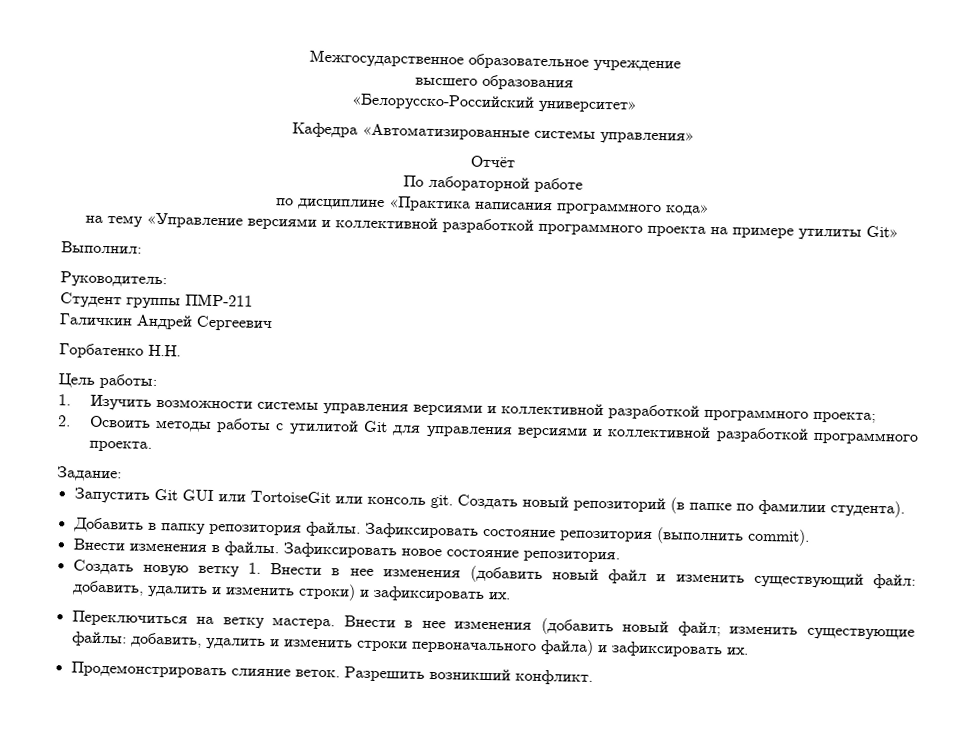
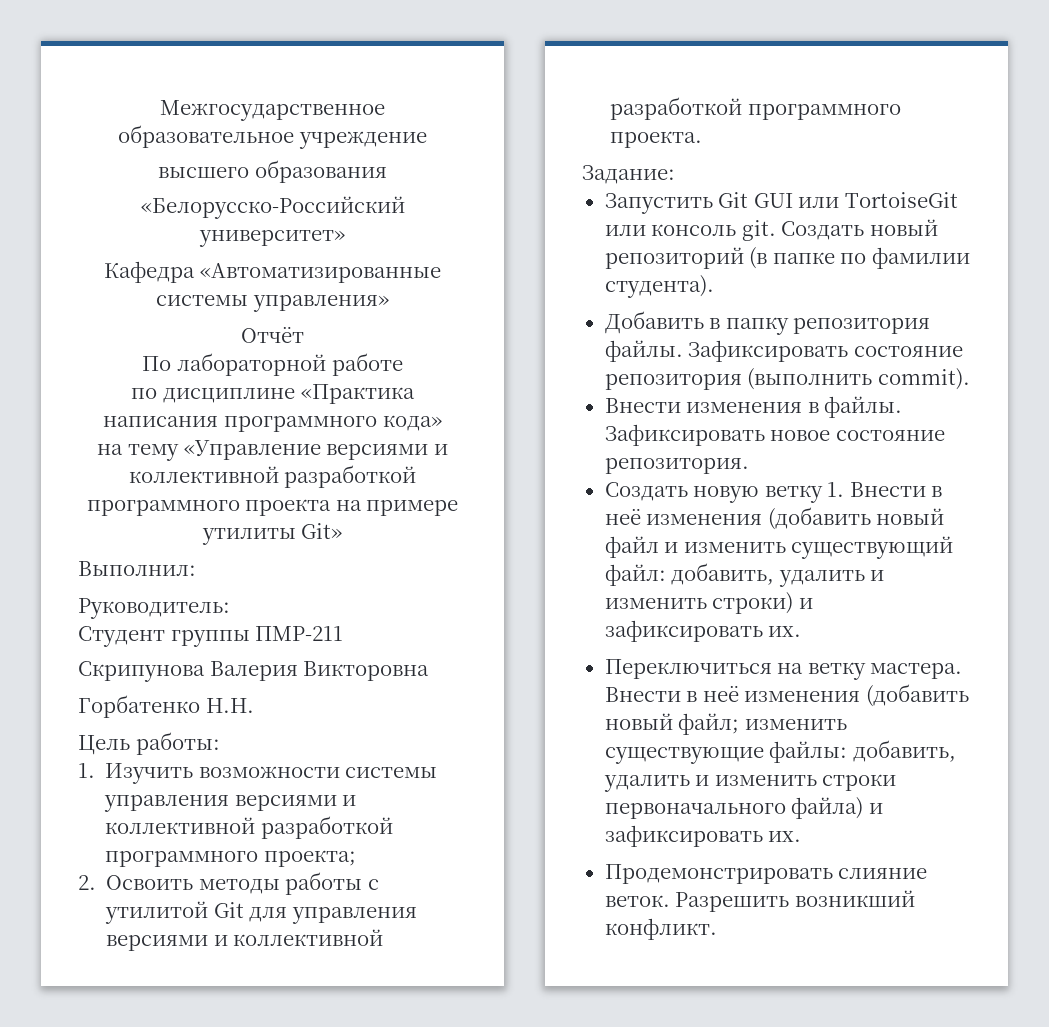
[59,313,273,332] Галичкин Андрей Сергеевич -> [78,661,430,682] Скрипунова Валерия Викторовна
[349,568,374,576] нее -> [604,508,641,525] неё
[421,620,446,629] нее -> [702,685,739,702] неё

